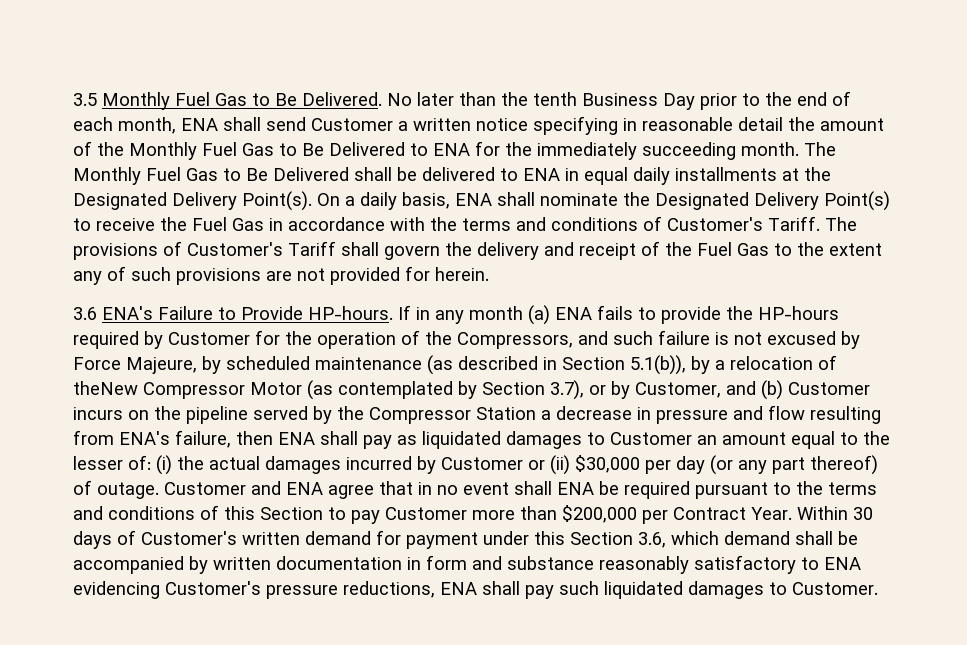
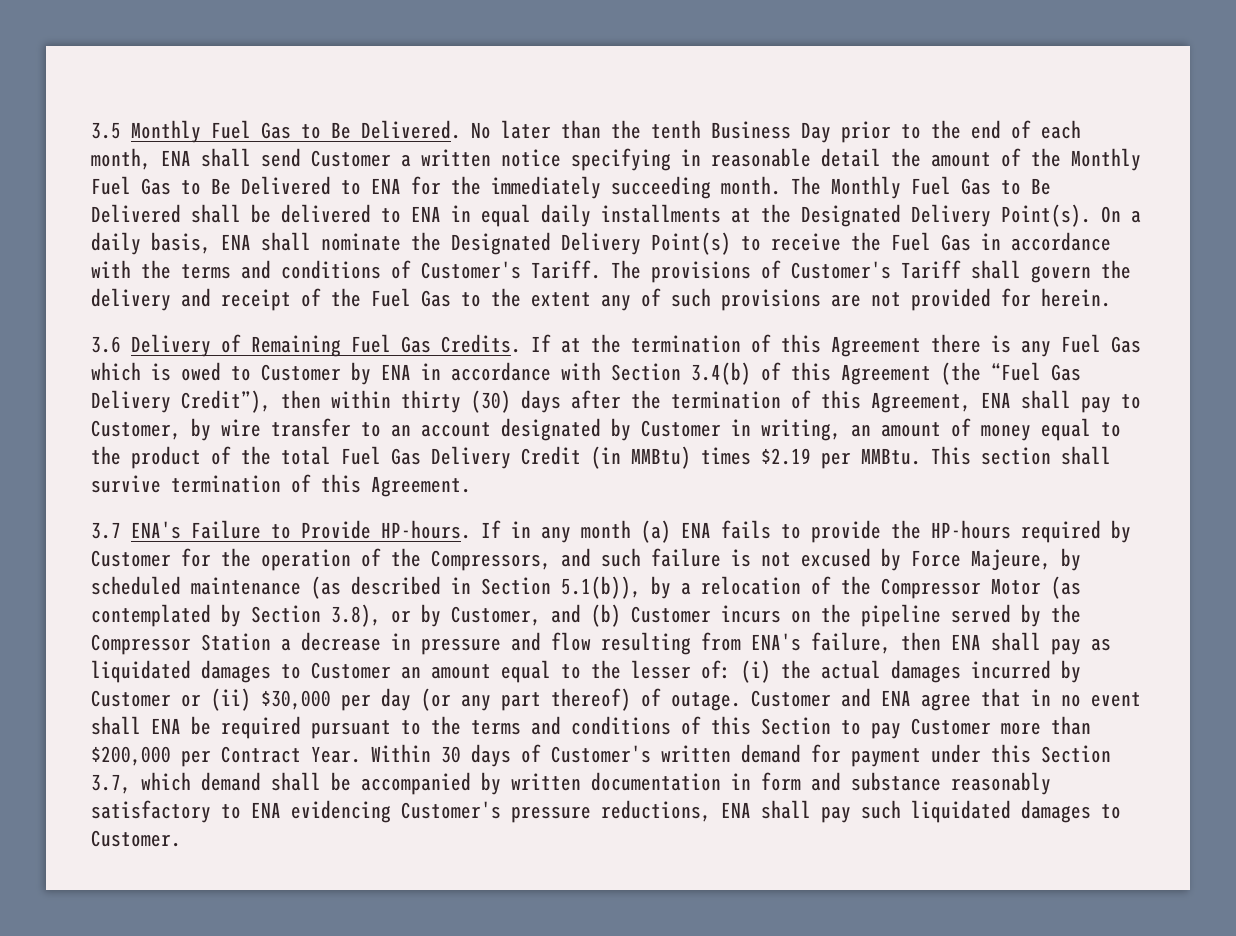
(97, 313) none -> [131,334,1141,357] [91,362,1081,385] [91,390,1141,413] [91,418,1121,441] [91,446,1111,469] [91,474,471,497] [91,522,121,539] Delivery of Remaining Fuel Gas Credits. If at the termination of this Agreement there is any Fuel Gas which is owed to Customer by ENA in accordance with Section 3.4(b) of this Agreement (the “Fuel Gas Delivery Credit”), then within thirty (30) days after the termination of this Agreement, ENA shall pay to Customer, by wire transfer to an account designated by Customer in writing, an amount of money equal to the product of the total Fuel Gas Delivery Credit (in MMBtu) times $2.19 per MMBtu. This section shall survive termination of this Agreement. // 3.7
[73,381,138,395] theNew -> [841,576,871,595] the
[550,380,584,400] 3.7), -> [331,604,381,627] 3.8),
[638,532,666,548] 3.6, -> [91,774,131,794] 3.7,

